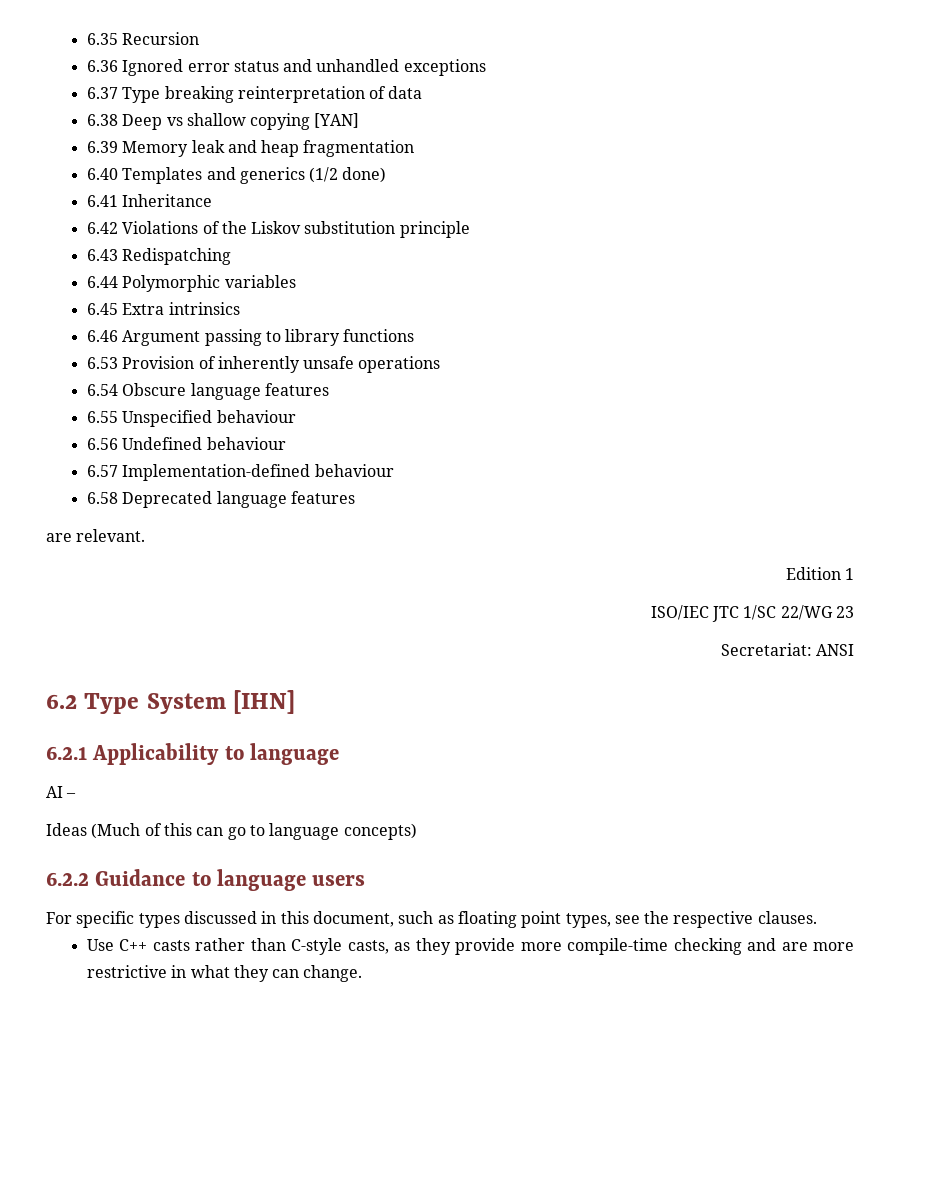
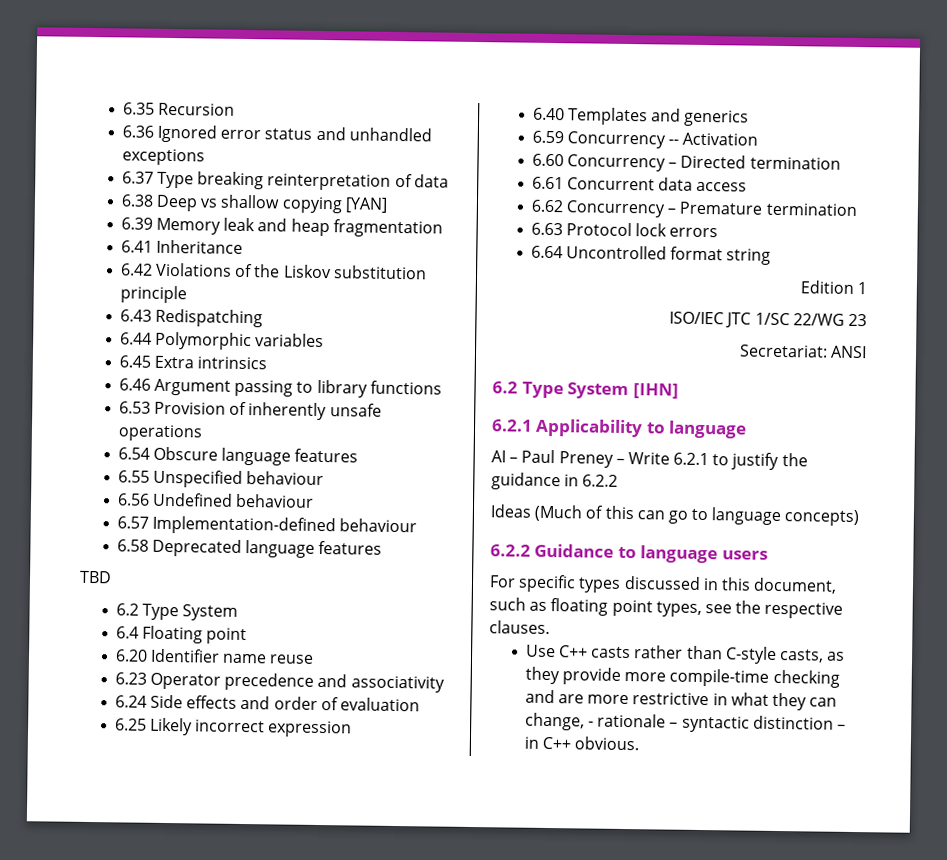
[86,167,387,184] // 6.40 Templates and generics (1/2 done) -> (443, 228) none
[46,529,146,542] are relevant. -> [79,570,112,584] [115,603,239,621] [115,625,248,645] [114,648,315,664] [114,672,445,693] [114,694,420,712] [114,717,353,738] [532,107,750,127] [531,130,759,149] [531,153,841,172] [531,176,748,192] [530,199,857,218] [530,222,719,238] [530,245,772,265] TBD // 6.2 Type System // 6.4 Floating point // 6.20 Identifier name reuse // 6.23 Operator precedence and associativity // 6.24 Side effects and order of evaluation // 6.25 Likely incorrect expression // 6.40 Templates and generics // 6.59 Concurrency -- Activation // 6.60 Concurrency – Directed termination // 6.61 Concurrent data access // 6.62 Concurrency – Premature termination // 6.63 Protocol lock errors // 6.64 Uncontrolled format string
(77, 795) none -> [521,449,808,471] [491,472,619,491] Paul Preney – Write 6.2.1 to justify the guidance in 6.2.2
[303,965,363,982] change. -> [524,712,846,733] [523,736,640,751] change, - rationale – syntactic distinction – in C++ obvious.

